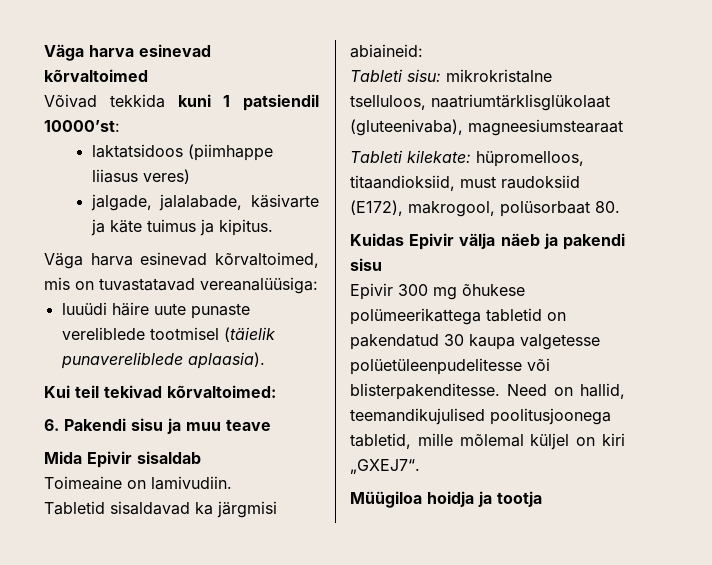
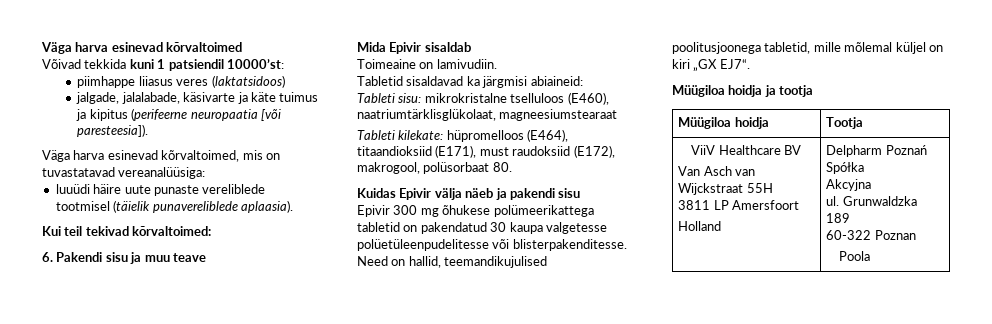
[91,144,273,161] [91,169,190,184] laktatsidoos (piimhappe liiasus veres) -> [77,75,285,88] piimhappe liiasus veres (laktatsidoos)
[218,219,273,236] kipitus. -> [89,108,281,121] [77,124,149,137] kipitus (perifeerne neuropaatia [või paresteesia]).
[350,94,610,111] [350,119,463,136] tselluloos, naatriumtärklisglükolaat (gluteenivaba), -> [510,92,609,105] [357,109,496,121] tselluloos (E460), naatriumtärklisglükolaat,
[476,151,584,167] [350,175,455,191] hüpromelloos, titaandioksiid, -> [446,129,569,142] [357,145,477,158] hüpromelloos (E464), titaandioksiid (E171),
[350,459,420,474] „GXEJ7“. -> [693,59,750,72] „GX EJ7“.
(542, 499) none -> [678,117,769,129] [826,117,864,129] [691,145,802,155] [678,166,756,176] [678,183,773,195] [678,200,800,210] [678,221,722,231] [826,145,927,157] [826,162,865,174] [826,179,872,191] [826,196,917,206] [826,213,851,223] [826,230,916,240] [839,251,871,261] // Müügiloa hoidja | Tootja // ViiV Healthcare BV // Van Asch van Wijckstraat 55H // 3811 LP Amersfoort // Holland | Delpharm Poznań Spółka // Akcyjna // ul. Grunwaldzka 189 // 60-322 Poznan // Poola

